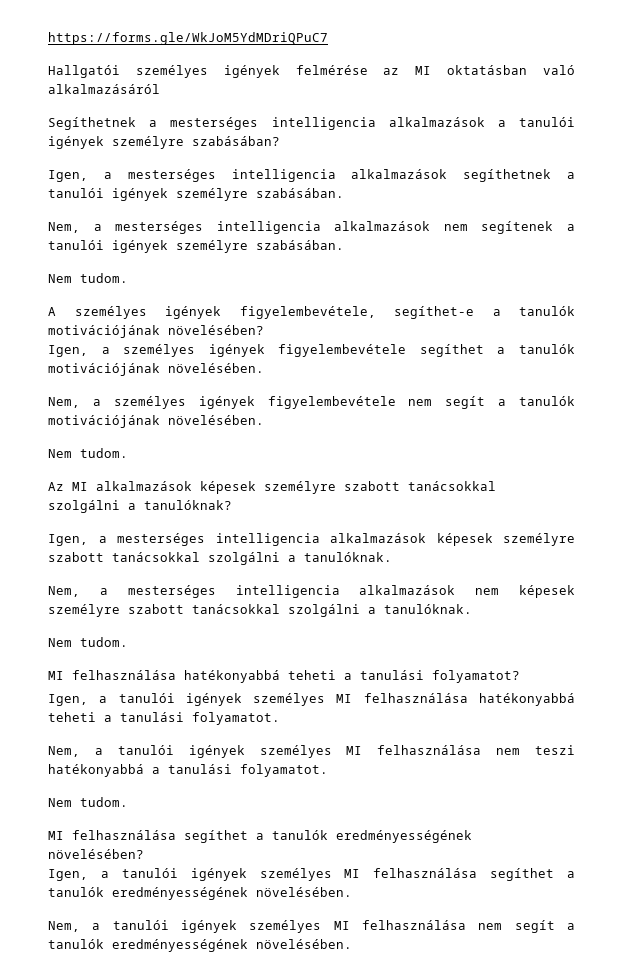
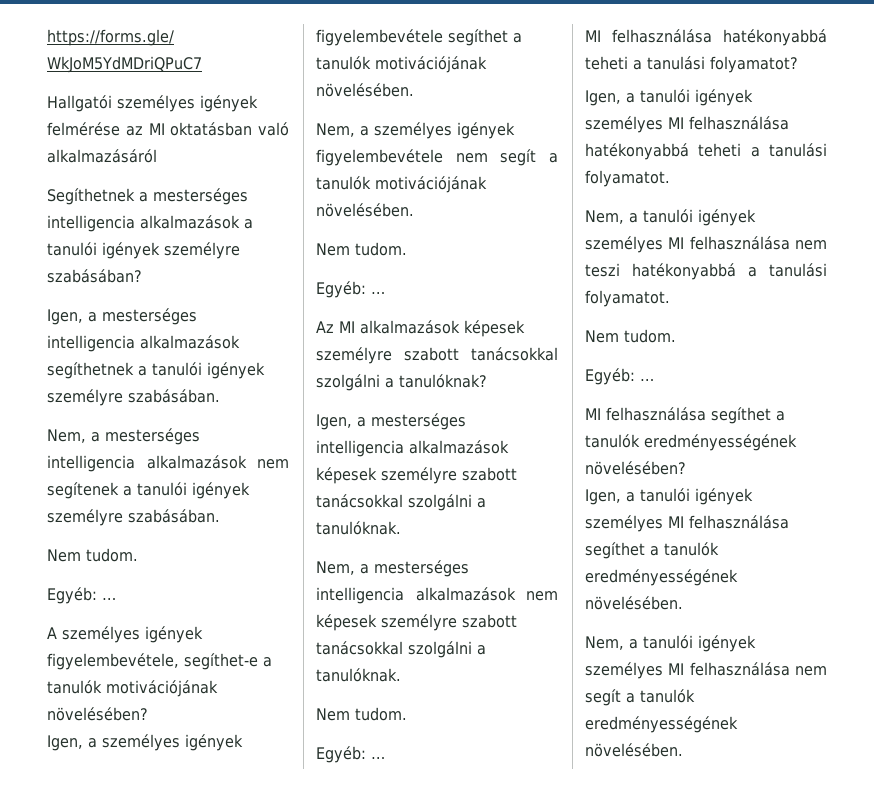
(128, 278) none -> [47,587,116,604] // Egyéb: …
(128, 453) none -> [316,281,385,298] // Egyéb: …
(128, 642) none -> [316,746,385,763] // Egyéb: …
(128, 802) none -> [585,368,654,385] // Egyéb: …

